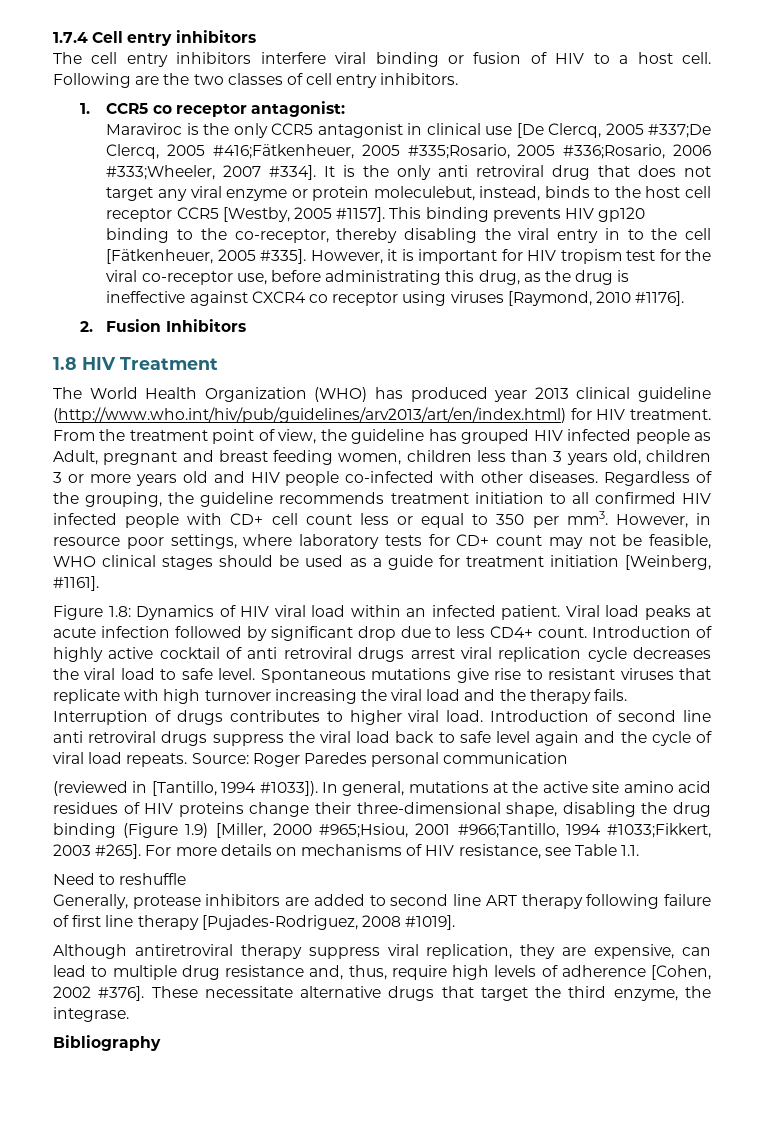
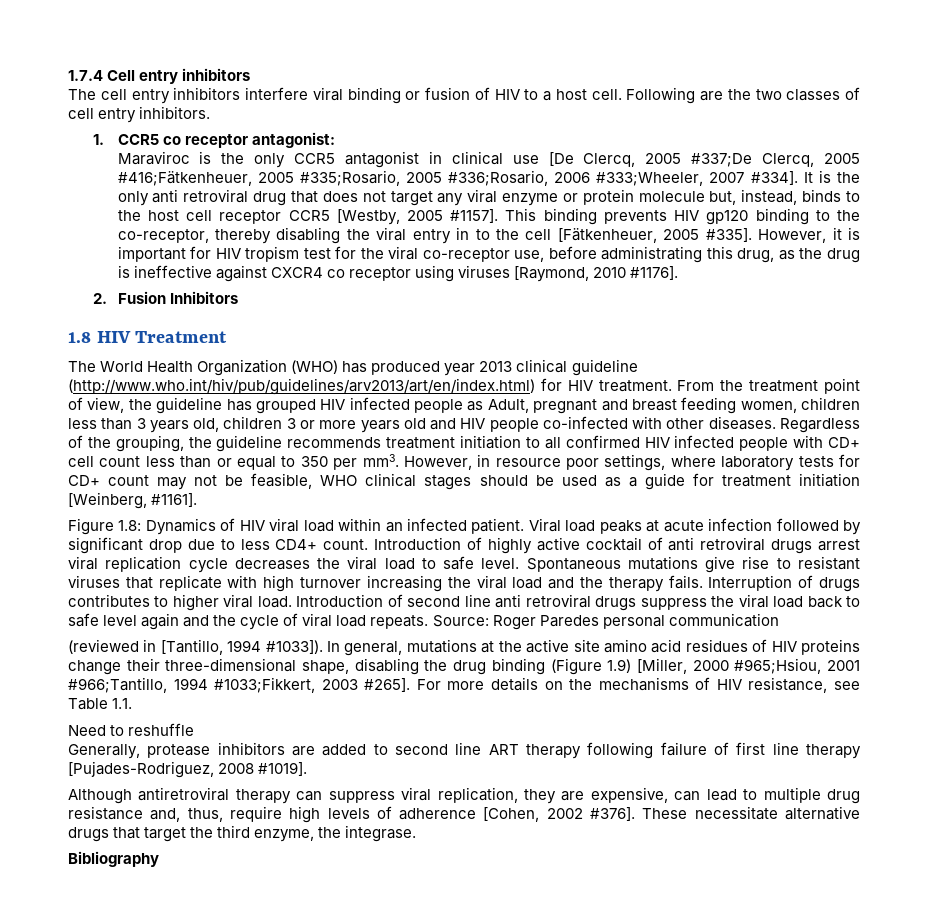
[373,186,475,201] moleculebut, -> [638,191,737,205] molecule but,
(389, 519) none -> [180,456,212,468] than
(297, 851) none -> [569,679,593,690] the
(302, 951) none -> [296,791,323,801] can

